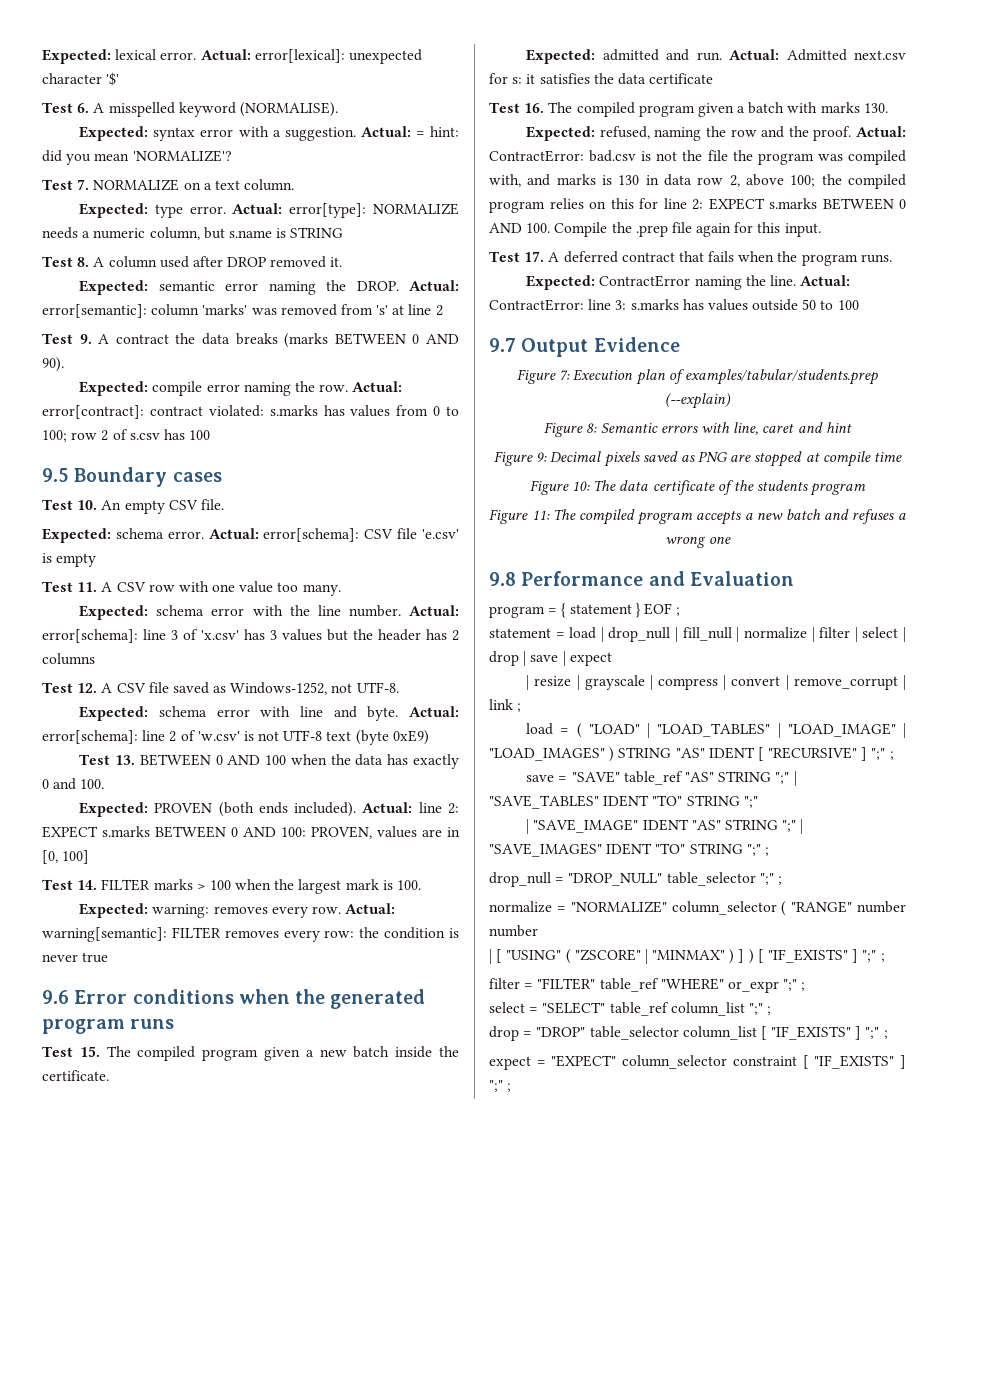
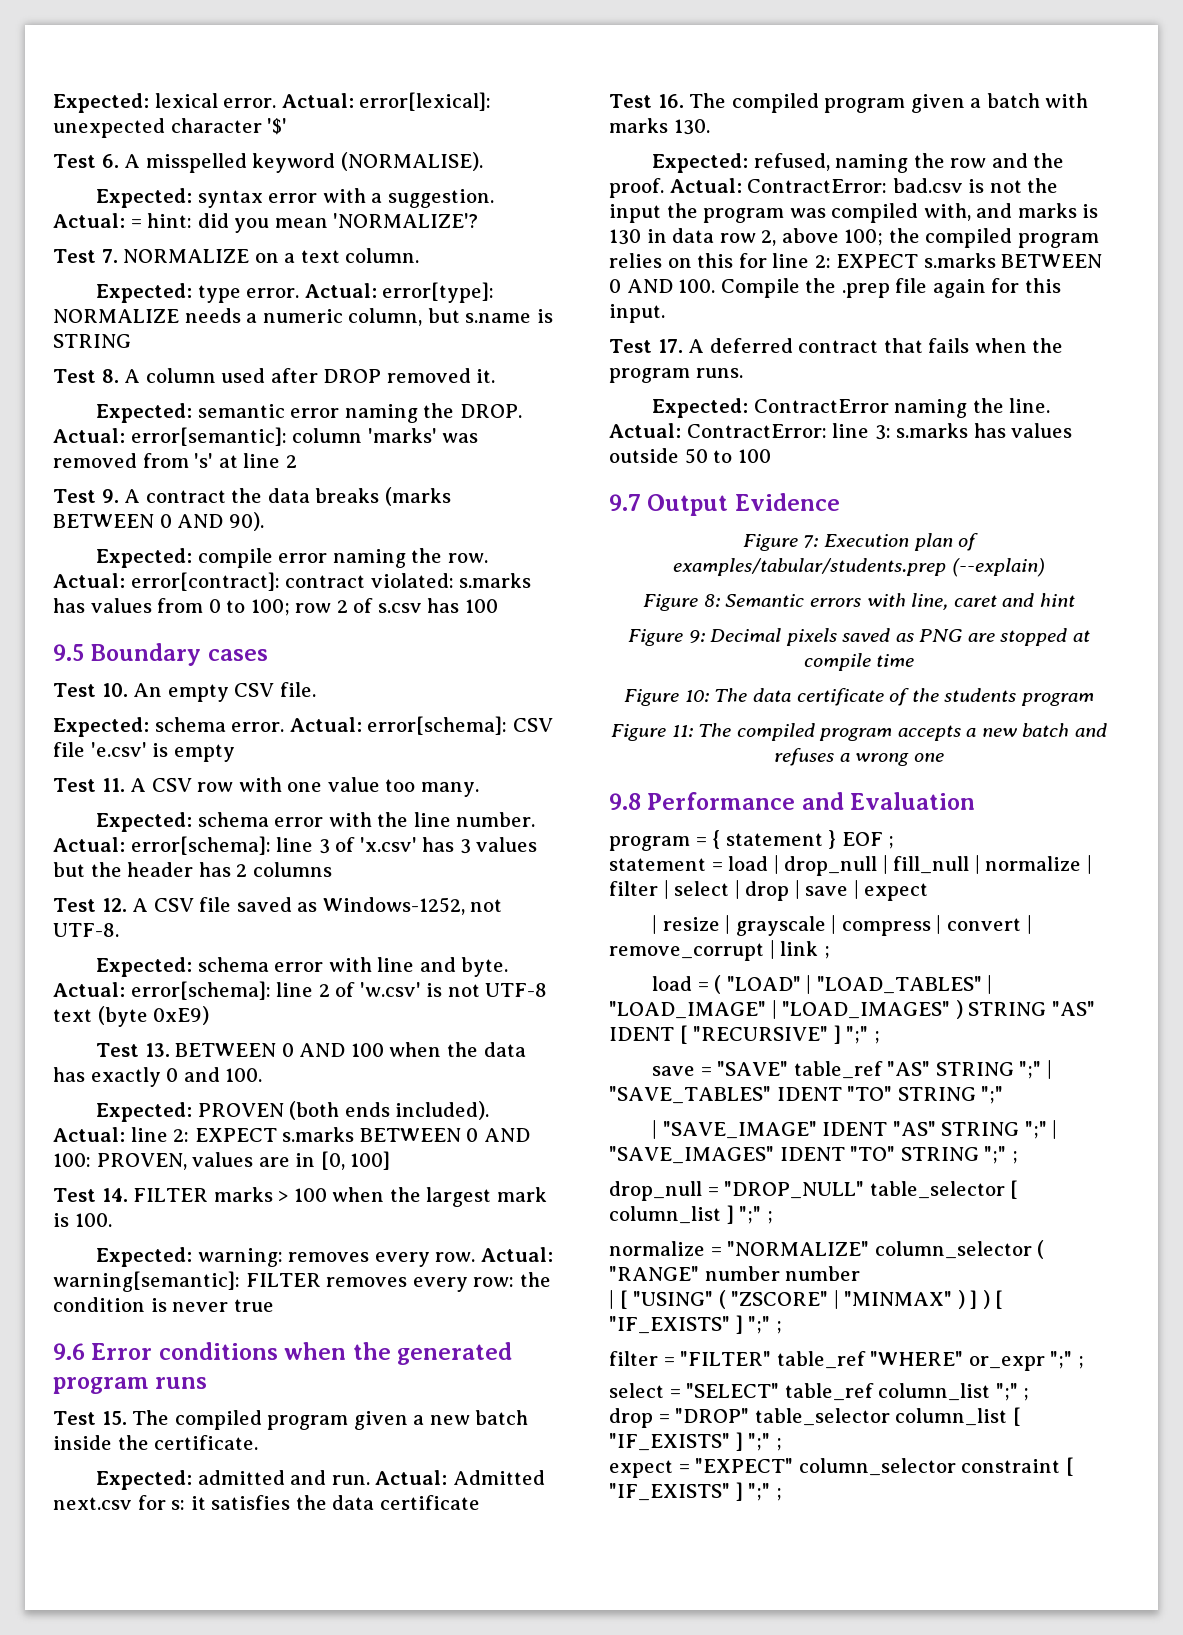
[707,150,728,161] file -> [609,204,661,223] input
(756, 879) none -> [1010,1180,1019,1199] [609,1205,734,1224] [ column_list ]

